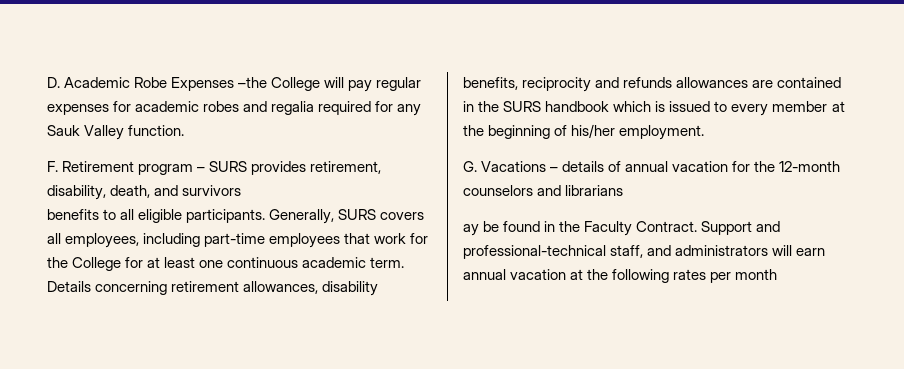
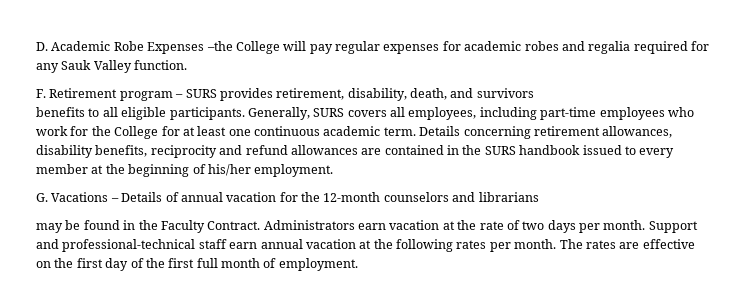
[344,233,371,244] that -> [667,107,694,117] who
[623,77,673,88] refunds -> [245,145,288,155] refund
[613,101,666,112] which is -> (581, 150) none
[562,161,605,172] details -> [121,192,163,202] Details
[463,224,479,236] ay -> [36,223,63,233] may
[701,221,781,235] [463,245,793,259] Support and professional-technical staff, and administrators will -> [263,220,698,233] [36,239,227,252] Administrators earn vacation at the rate of two days per month. Support and professional-technical staff
[735,269,778,280] month -> [514,239,695,249] [36,258,358,271] month. The rates are effective on the first day of the first full month of employment.

